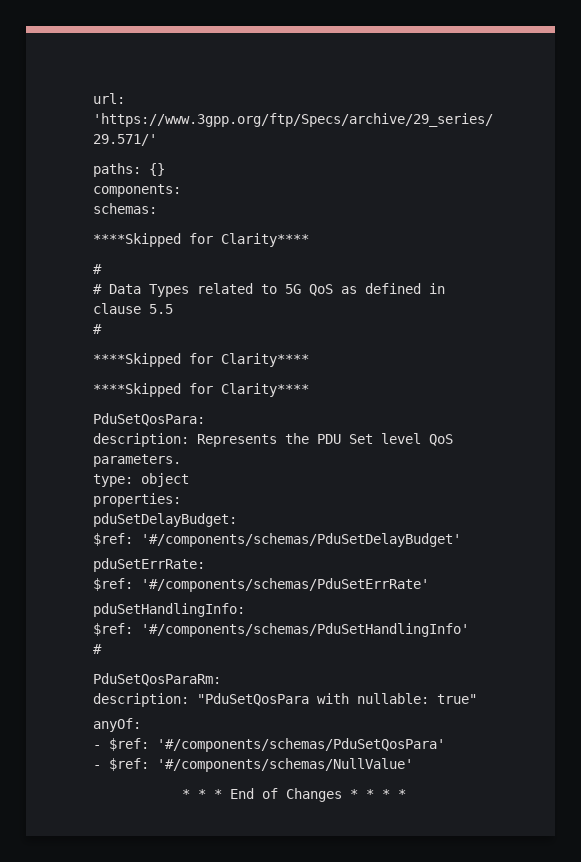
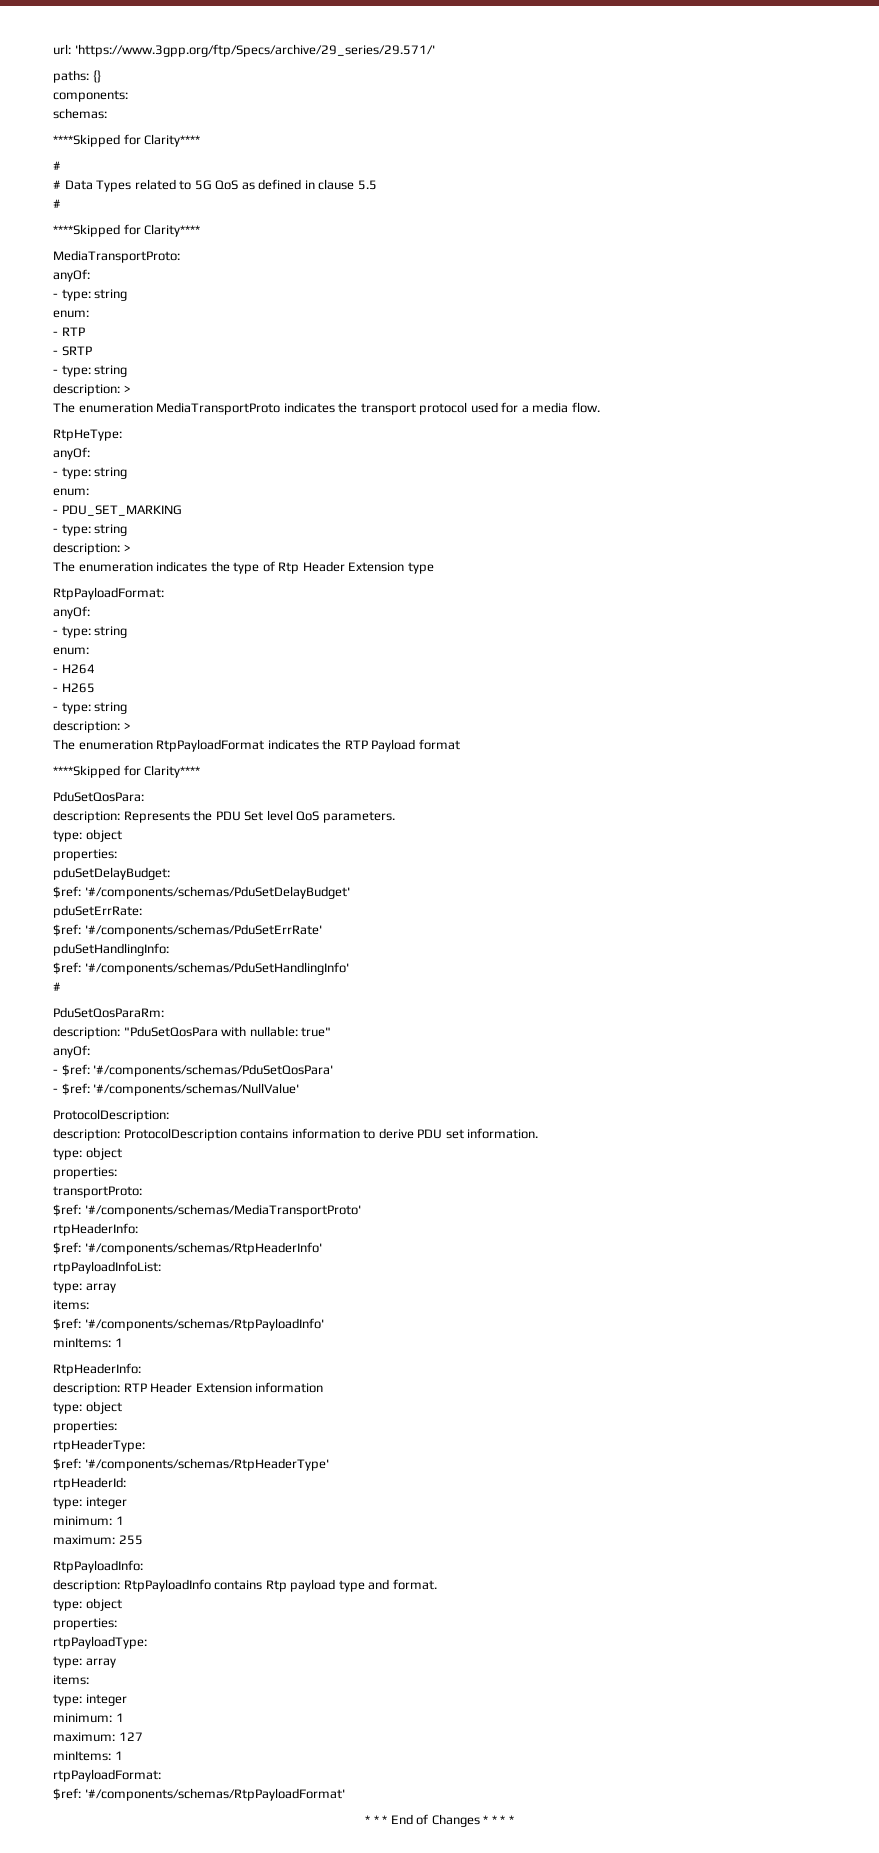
(309, 360) none -> [53,250,180,263] [53,269,90,282] [53,289,128,301] [53,310,89,318] [53,327,85,336] [53,346,92,356] [53,365,128,377] [53,383,131,396] [53,402,600,415] [53,429,122,441] [53,447,90,460] [53,467,128,479] [53,488,89,496] [53,505,182,516] [53,524,128,536] [53,542,131,555] [53,561,434,574] [53,587,164,600] [53,606,90,619] [53,626,128,638] [53,647,89,655] [53,664,95,674] [53,683,95,693] [53,702,128,714] [53,720,131,733] [53,739,460,752] // MediaTransportProto: // anyOf: // - type: string // enum: // - RTP // - SRTP // - type: string // description: > // The enumeration MediaTransportProto indicates the transport protocol used for a media flow. // RtpHeType: // anyOf: // - type: string // enum: // - PDU_SET_MARKING // - type: string // description: > // The enumeration indicates the type of Rtp Header Extension type // RtpPayloadFormat: // anyOf: // - type: string // enum: // - H264 // - H265 // - type: string // description: > // The enumeration RtpPayloadFormat indicates the RTP Payload format
(413, 765) none -> [53,1109,169,1122] [53,1128,539,1141] [53,1147,122,1160] [53,1167,117,1179] [53,1186,142,1198] [53,1204,361,1217] [53,1223,138,1236] [53,1242,322,1255] [53,1261,161,1274] [53,1281,116,1293] [53,1300,89,1310] [53,1318,324,1331] [53,1338,123,1348] [53,1363,141,1376] [53,1382,324,1395] [53,1401,122,1414] [53,1421,117,1433] [53,1439,145,1452] [53,1458,329,1471] [53,1477,126,1490] [53,1497,127,1509] [53,1516,124,1526] [53,1535,143,1545] [53,1560,143,1573] [53,1579,437,1592] [53,1598,122,1611] [53,1618,117,1630] [53,1636,147,1649] [53,1656,116,1668] [53,1675,89,1685] [53,1694,127,1706] [53,1713,124,1723] [53,1732,143,1742] [53,1751,123,1761] [53,1769,161,1782] [53,1788,345,1801] // ProtocolDescription: // description: ProtocolDescription contains information to derive PDU set information. // type: object // properties: // transportProto: // $ref: '#/components/schemas/MediaTransportProto' // rtpHeaderInfo: // $ref: '#/components/schemas/RtpHeaderInfo' // rtpPayloadInfoList: // type: array // items: // $ref: '#/components/schemas/RtpPayloadInfo' // minItems: 1 // RtpHeaderInfo: // description: RTP Header Extension information // type: object // properties: // rtpHeaderType: // $ref: '#/components/schemas/RtpHeaderType' // rtpHeaderId: // type: integer // minimum: 1 // maximum: 255 // RtpPayloadInfo: // description: RtpPayloadInfo contains Rtp payload type and format. // type: object // properties: // rtpPayloadType: // type: array // items: // type: integer // minimum: 1 // maximum: 127 // minItems: 1 // rtpPayloadFormat: // $ref: '#/components/schemas/RtpPayloadFormat'

